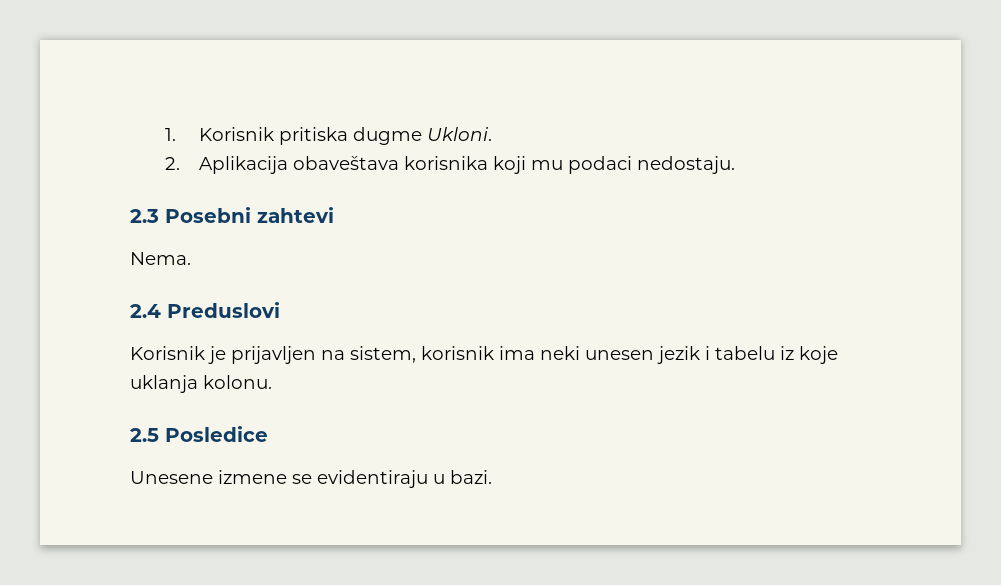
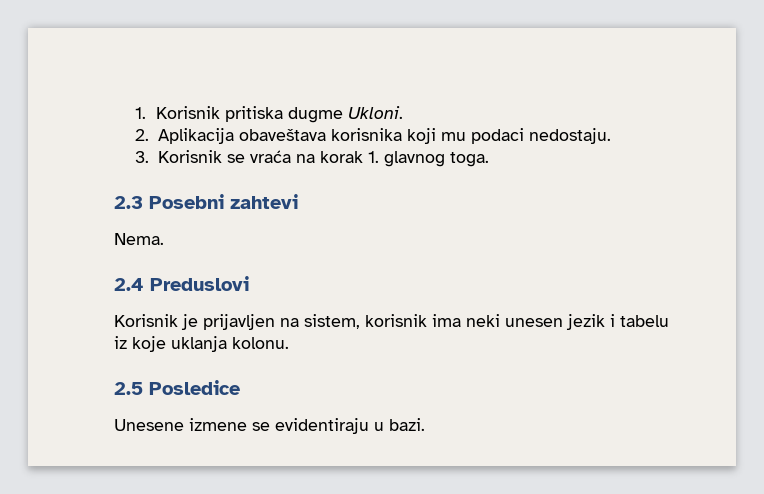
(736, 165) none -> [134,150,489,167] // 3. Korisnik se vraća na korak 1. glavnog toga.

